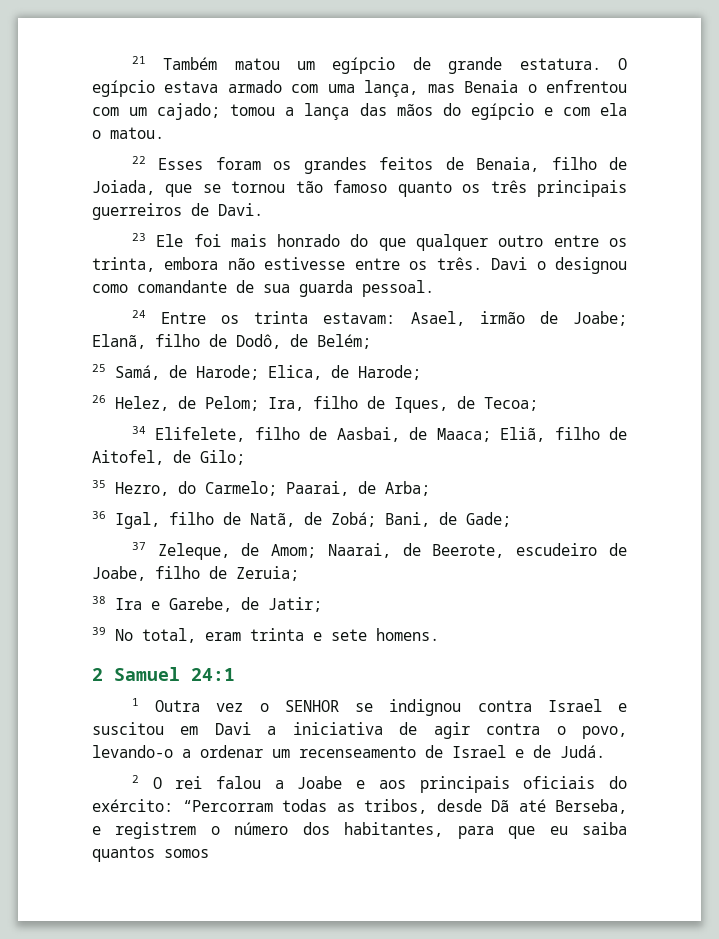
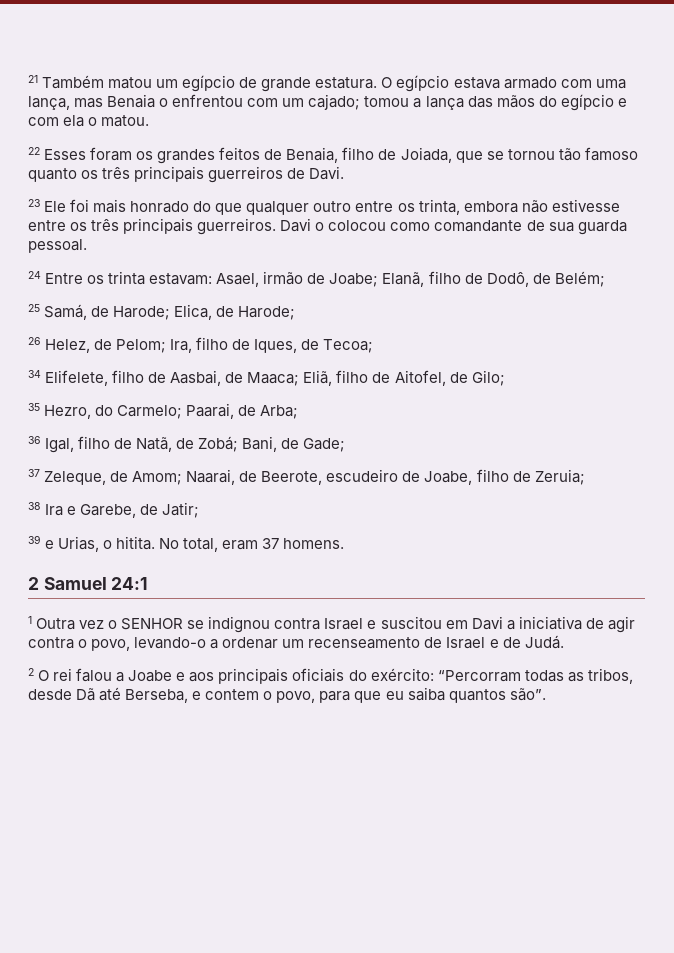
[436,257,482,270] três. -> [91,218,277,235] três principais guerreiros.
[555,257,627,274] designou -> [328,220,387,231] colocou
[115,628,367,643] No total, eram trinta e sete -> [45,536,280,552] e Urias, o hitita. No total, eram 37
[115,822,444,839] registrem o número dos habitantes, -> [205,689,316,703] contem o povo,
[164,849,209,858] somos -> [509,688,546,701] são”.

